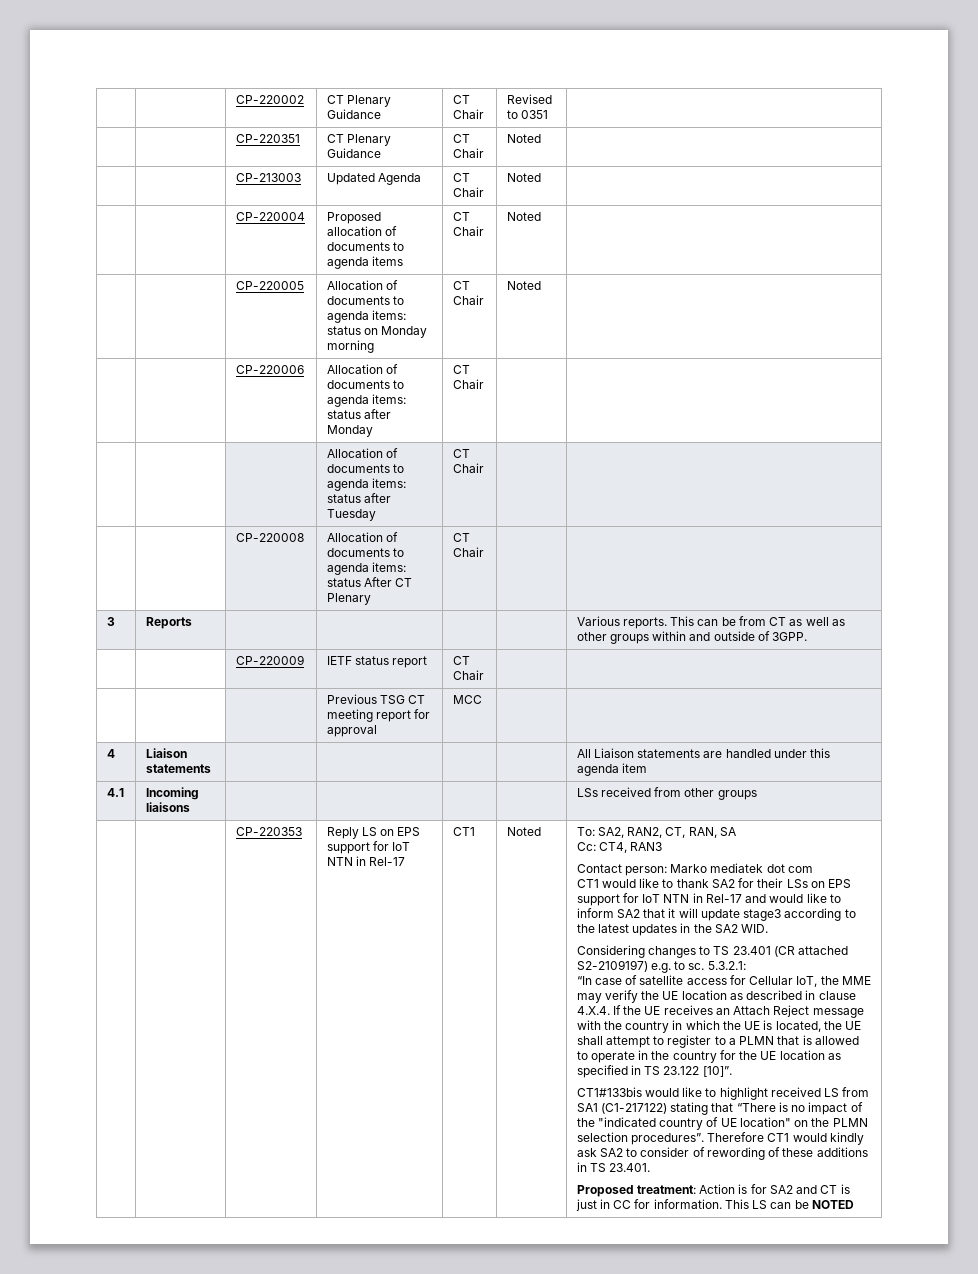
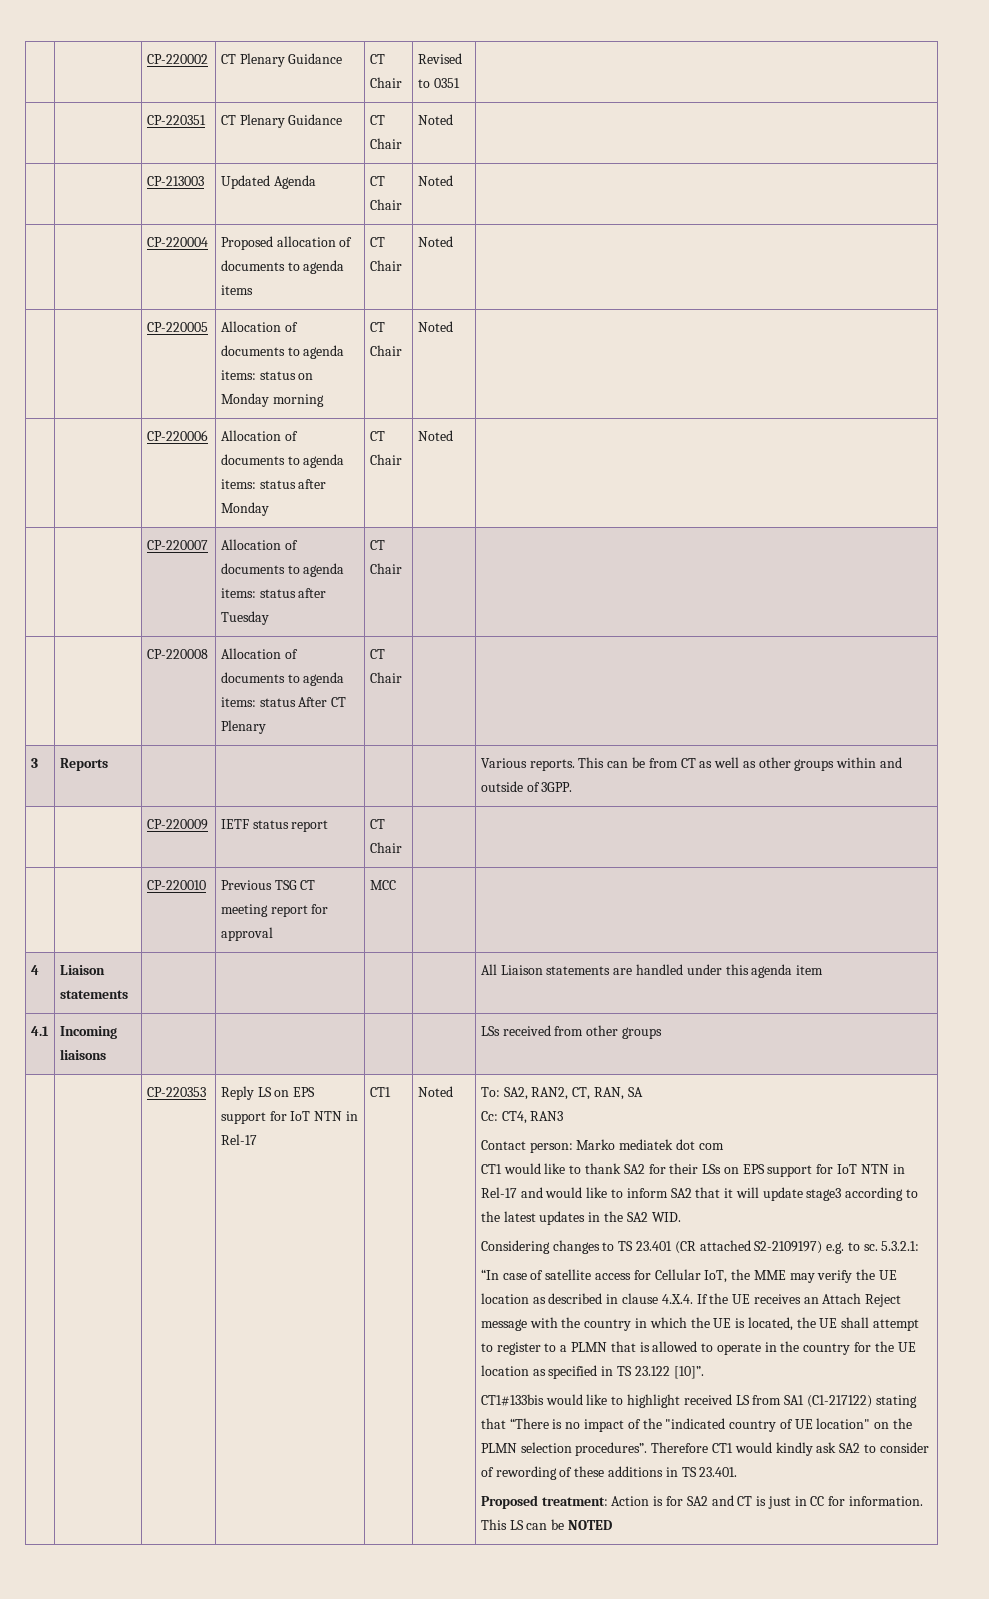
(484, 384) | // | | -> [417,430,453,441] [146,540,208,550] Noted | // | | CP-220007
(484, 675) none -> [146,880,206,890] CP-220010

